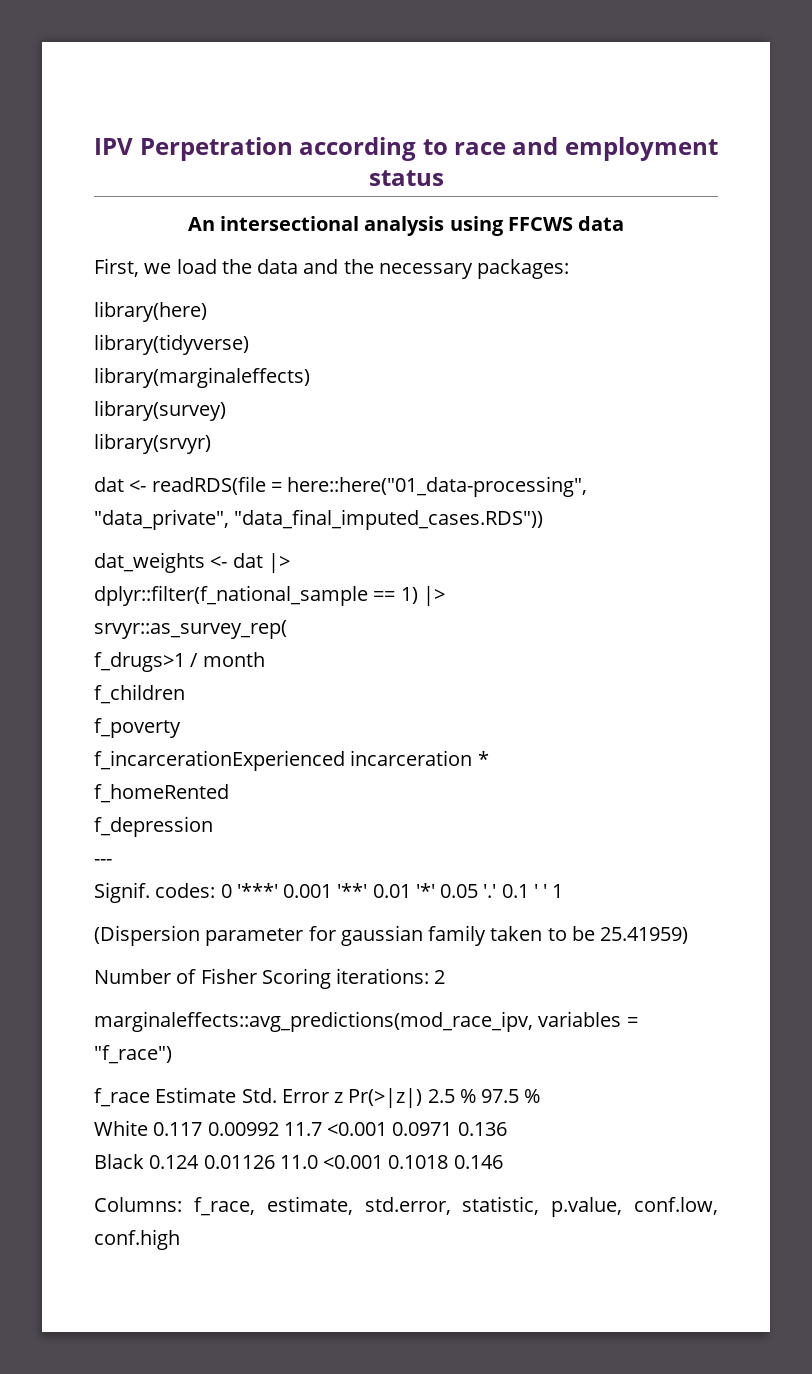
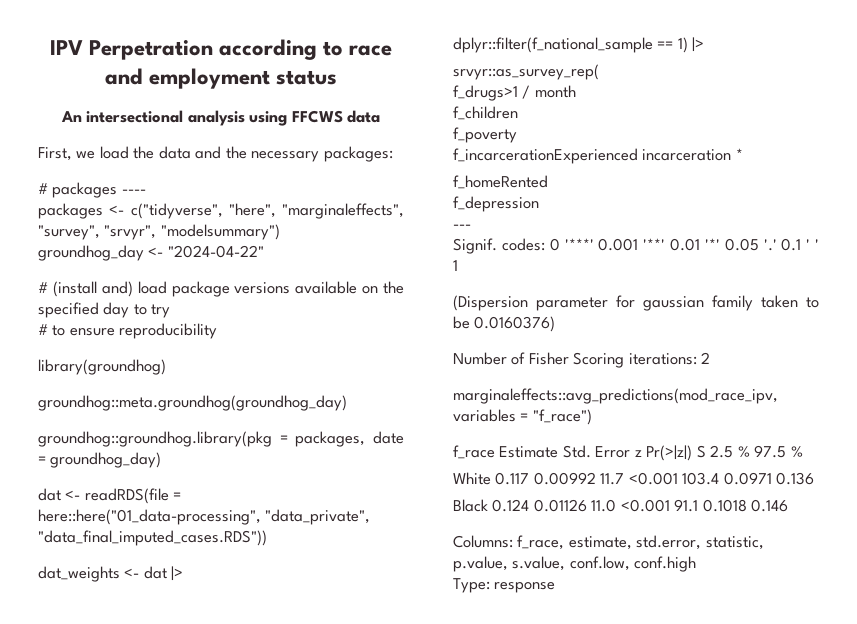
[94,301,207,322] [94,334,249,355] [94,367,310,388] [94,400,226,421] [94,433,211,454] library(here) // library(tidyverse) // library(marginaleffects) // library(survey) // library(srvyr) -> [38,182,146,198] [38,203,404,219] [38,224,280,240] [38,245,264,261] [38,281,404,297] [38,302,171,318] [38,323,218,339] [38,359,166,375] [38,395,347,411] [38,431,404,447] [38,452,162,468] # packages ---- // packages <- c("tidyverse", "here", "marginaleffects", "survey", "srvyr", "modelsummary") // groundhog_day <- "2024-04-22" // # (install and) load package versions available on the specified day to try // # to ensure reproducibility // library(groundhog) // groundhog::meta.groundhog(groundhog_day) // groundhog::groundhog.library(pkg = packages, date = groundhog_day)
[600,927,689,944] 25.41959) -> [474,316,556,332] 0.0160376)
(423, 1098) none -> [696,445,706,458] S
(388, 1129) none -> [682,472,720,485] 103.4
(384, 1162) none -> [674,499,699,512] 91.1
(623, 1207) none -> [512,556,566,571] s.value,
(180, 1239) none -> [453,578,556,593] // Type: response

